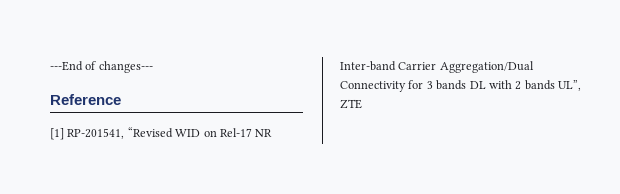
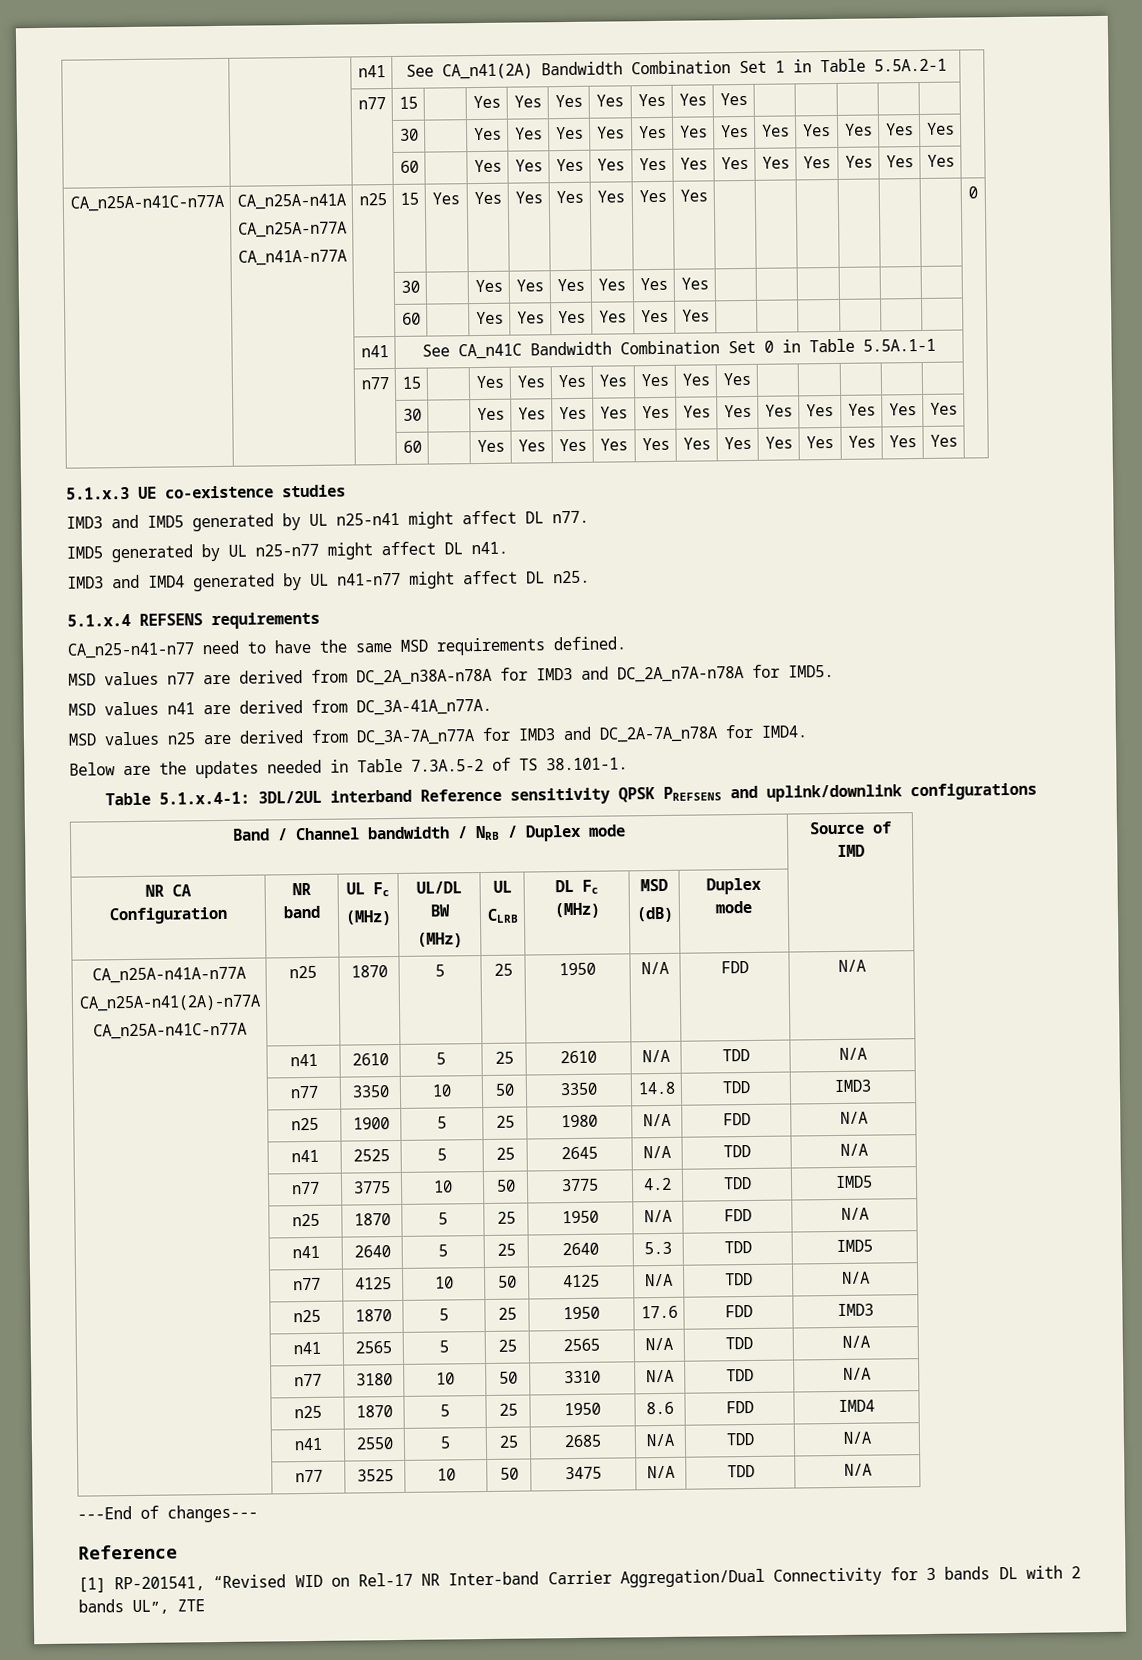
(50, 66) none -> [357,65,386,78] [405,58,947,80] [357,97,386,110] [398,96,418,109] [472,95,501,109] [513,95,542,108] [554,94,583,108] [596,94,624,107] [637,93,666,107] [678,93,707,106] [719,92,748,106] [399,128,419,141] [473,127,502,141] [514,127,543,140] [555,126,584,140] [597,126,625,139] [638,125,667,139] [679,125,708,138] [720,124,749,138] [761,124,790,137] [803,124,831,137] [844,123,873,136] [885,123,914,136] [926,122,955,135] [399,160,419,173] [473,159,502,173] [514,159,543,172] [555,158,584,172] [597,158,625,171] [638,157,667,171] [679,157,708,170] [720,156,749,170] [761,156,790,169] [803,156,831,169] [844,155,873,168] [885,155,914,168] [926,154,955,167] [69,194,224,212] [236,193,346,210] [237,221,347,238] [237,249,347,266] [358,193,387,206] [399,192,419,205] [432,192,460,205] [473,191,502,205] [514,191,543,204] [555,190,584,204] [597,190,625,203] [638,189,667,203] [679,189,708,202] [968,186,978,199] [400,280,420,293] [474,279,503,293] [515,279,544,292] [556,278,585,292] [598,278,626,291] [639,277,668,291] [680,277,709,290] [401,312,421,325] [475,311,504,325] [516,311,545,324] [557,310,586,324] [599,310,627,323] [640,309,669,323] [681,309,710,322] [360,345,389,358] [422,338,936,360] [360,377,389,390] [401,376,421,389] [475,375,504,389] [516,375,545,388] [557,374,586,388] [599,374,627,387] [640,373,669,387] [681,373,710,386] [722,372,751,386] [402,408,422,421] [476,407,505,421] [517,407,546,420] [558,406,587,420] [600,406,628,419] [641,405,670,419] [682,405,711,418] [723,404,752,418] [764,404,793,417] [806,403,834,417] [847,403,876,416] [888,403,917,416] [929,402,958,415] [402,440,422,453] [476,439,505,453] [517,439,546,452] [558,438,587,452] [600,438,628,451] [641,437,670,451] [682,437,711,450] [723,436,752,450] [764,436,793,449] [806,435,834,449] [847,435,876,448] [888,435,917,448] [929,434,958,447] [66,484,346,500] [66,510,589,532] [66,541,508,563] [67,570,590,592] [67,611,320,630] [67,636,626,659] [68,664,834,686] [68,698,492,716] [68,724,807,746] [69,757,628,779] [104,782,1037,806] [231,824,626,842] [808,821,892,835] [836,844,865,857] [145,884,192,897] [109,906,228,925] [292,882,312,896] [283,905,320,919] [346,882,390,897] [345,910,392,926] [416,881,462,894] [429,904,450,917] [417,932,463,948] [492,880,512,893] [486,908,519,923] [554,879,599,894] [553,902,600,919] [640,878,668,892] [635,906,674,923] [706,877,761,895] [715,900,752,914] [92,966,246,984] [78,994,261,1012] [93,1022,247,1040] [288,965,317,979] [350,965,388,978] [435,964,445,977] [493,963,513,976] [559,962,596,976] [641,961,669,975] [720,960,749,974] [837,959,866,972] [289,1053,318,1067] [351,1053,389,1066] [436,1052,446,1065] [494,1051,514,1064] [560,1050,597,1064] [642,1049,670,1063] [721,1048,750,1062] [838,1047,867,1060] [289,1085,319,1099] [351,1085,390,1098] [431,1084,452,1097] [494,1083,515,1096] [560,1082,598,1096] [637,1081,675,1095] [721,1080,750,1094] [834,1079,871,1093] [290,1117,319,1131] [352,1117,390,1130] [437,1116,447,1129] [495,1115,515,1128] [561,1114,598,1128] [643,1113,671,1127] [722,1112,751,1126] [839,1111,868,1124] [290,1149,319,1163] [352,1149,390,1162] [437,1148,447,1161] [495,1147,515,1160] [561,1146,598,1160] [643,1145,671,1159] [722,1144,751,1158] [839,1143,868,1156] [290,1181,320,1195] [352,1181,391,1194] [432,1180,453,1193] [495,1179,516,1192] [561,1178,599,1192] [643,1177,672,1191] [722,1176,752,1190] [835,1175,873,1189] [291,1213,320,1227] [353,1213,391,1226] [438,1212,448,1225] [496,1211,516,1224] [562,1210,599,1224] [644,1209,672,1223] [723,1208,752,1222] [840,1207,869,1220] [291,1245,320,1259] [353,1245,391,1258] [438,1244,448,1257] [496,1243,516,1256] [562,1242,599,1256] [644,1241,672,1255] [723,1240,752,1254] [836,1239,873,1253] [292,1277,321,1291] [354,1277,392,1290] [434,1276,454,1289] [497,1275,517,1288] [563,1274,600,1288] [645,1273,673,1287] [724,1272,753,1286] [841,1271,870,1284] [292,1309,321,1323] [354,1309,392,1322] [439,1308,449,1321] [497,1307,517,1320] [563,1306,600,1320] [640,1305,678,1319] [724,1304,753,1318] [837,1303,874,1317] [292,1341,321,1355] [354,1341,392,1354] [439,1340,449,1353] [497,1339,517,1352] [563,1338,600,1352] [645,1337,673,1351] [724,1336,753,1350] [841,1335,870,1348] [293,1373,322,1387] [355,1373,393,1386] [435,1372,455,1385] [498,1371,518,1384] [564,1370,601,1384] [646,1369,674,1383] [725,1368,754,1382] [842,1367,871,1380] [293,1405,322,1419] [355,1405,393,1418] [440,1404,450,1417] [498,1403,518,1416] [564,1402,601,1416] [646,1401,674,1415] [725,1400,754,1414] [838,1399,875,1413] [293,1437,323,1451] [355,1437,394,1450] [440,1436,451,1449] [498,1435,519,1448] [564,1434,601,1448] [646,1433,674,1447] [725,1432,754,1446] [842,1431,871,1444] [294,1469,323,1483] [356,1469,394,1482] [436,1468,456,1481] [499,1467,519,1480] [565,1466,602,1480] [647,1465,675,1479] [726,1464,755,1478] [843,1463,872,1476] | | n41 | See CA_n41(2A) Bandwidth Combination Set 1 in Table 5.5A.2-1 | // | | n77 | 15 | | Yes | Yes | Yes | Yes | Yes | Yes | Yes | | | | | | // | | | 30 | | Yes | Yes | Yes | Yes | Yes | Yes | Yes | Yes | Yes | Yes | Yes | Yes | // | | | 60 | | Yes | Yes | Yes | Yes | Yes | Yes | Yes | Yes | Yes | Yes | Yes | Yes | // CA_n25A-n41C-n77A | CA_n25A-n41A // CA_n25A-n77A // CA_n41A-n77A | n25 | 15 | Yes | Yes | Yes | Yes | Yes | Yes | Yes | | | | | | | 0 // | | | 30 | | Yes | Yes | Yes | Yes | Yes | Yes | | | | | | | // | | | 60 | | Yes | Yes | Yes | Yes | Yes | Yes | | | | | | | // | | n41 | See CA_n41C Bandwidth Combination Set 0 in Table 5.5A.1-1 | // | | n77 | 15 | | Yes | Yes | Yes | Yes | Yes | Yes | Yes | | | | | | // | | | 30 | | Yes | Yes | Yes | Yes | Yes | Yes | Yes | Yes | Yes | Yes | Yes | Yes | // | | | 60 | | Yes | Yes | Yes | Yes | Yes | Yes | Yes | Yes | Yes | Yes | Yes | Yes | // 5.1.x.3 UE co-existence studies // IMD3 and IMD5 generated by UL n25-n41 might affect DL n77. // IMD5 generated by UL n25-n77 might affect DL n41. // IMD3 and IMD4 generated by UL n41-n77 might affect DL n25. // 5.1.x.4 REFSENS requirements // CA_n25-n41-n77 need to have the same MSD requirements defined. // MSD values n77 are derived from DC_2A_n38A-n78A for IMD3 and DC_2A_n7A-n78A for IMD5. // MSD values n41 are derived from DC_3A-41A_n77A. // MSD values n25 are derived from DC_3A-7A_n77A for IMD3 and DC_2A-7A_n78A for IMD4. // Below are the updates needed in Table 7.3A.5-2 of TS 38.101-1. // Table 5.1.x.4-1: 3DL/2UL interband Reference sensitivity QPSK PREFSENS and uplink/downlink configurations // Band / Channel bandwidth / NRB / Duplex mode | Source of IMD // NR CA // Configuration | NR band | UL Fc // (MHz) | UL/DL BW // (MHz) | UL // CLRB | DL Fc (MHz) | MSD // (dB) | Duplex mode | // CA_n25A-n41A-n77A // CA_n25A-n41(2A)-n77A // CA_n25A-n41C-n77A | n25 | 1870 | 5 | 25 | 1950 | N/A | FDD | N/A // | n41 | 2610 | 5 | 25 | 2610 | N/A | TDD | N/A // | n77 | 3350 | 10 | 50 | 3350 | 14.8 | TDD | IMD3 // | n25 | 1900 | 5 | 25 | 1980 | N/A | FDD | N/A // | n41 | 2525 | 5 | 25 | 2645 | N/A | TDD | N/A // | n77 | 3775 | 10 | 50 | 3775 | 4.2 | TDD | IMD5 // | n25 | 1870 | 5 | 25 | 1950 | N/A | FDD | N/A // | n41 | 2640 | 5 | 25 | 2640 | 5.3 | TDD | IMD5 // | n77 | 4125 | 10 | 50 | 4125 | N/A | TDD | N/A // | n25 | 1870 | 5 | 25 | 1950 | 17.6 | FDD | IMD3 // | n41 | 2565 | 5 | 25 | 2565 | N/A | TDD | N/A // | n77 | 3180 | 10 | 50 | 3310 | N/A | TDD | N/A // | n25 | 1870 | 5 | 25 | 1950 | 8.6 | FDD | IMD4 // | n41 | 2550 | 5 | 25 | 2685 | N/A | TDD | N/A // | n77 | 3525 | 10 | 50 | 3475 | N/A | TDD | N/A //

